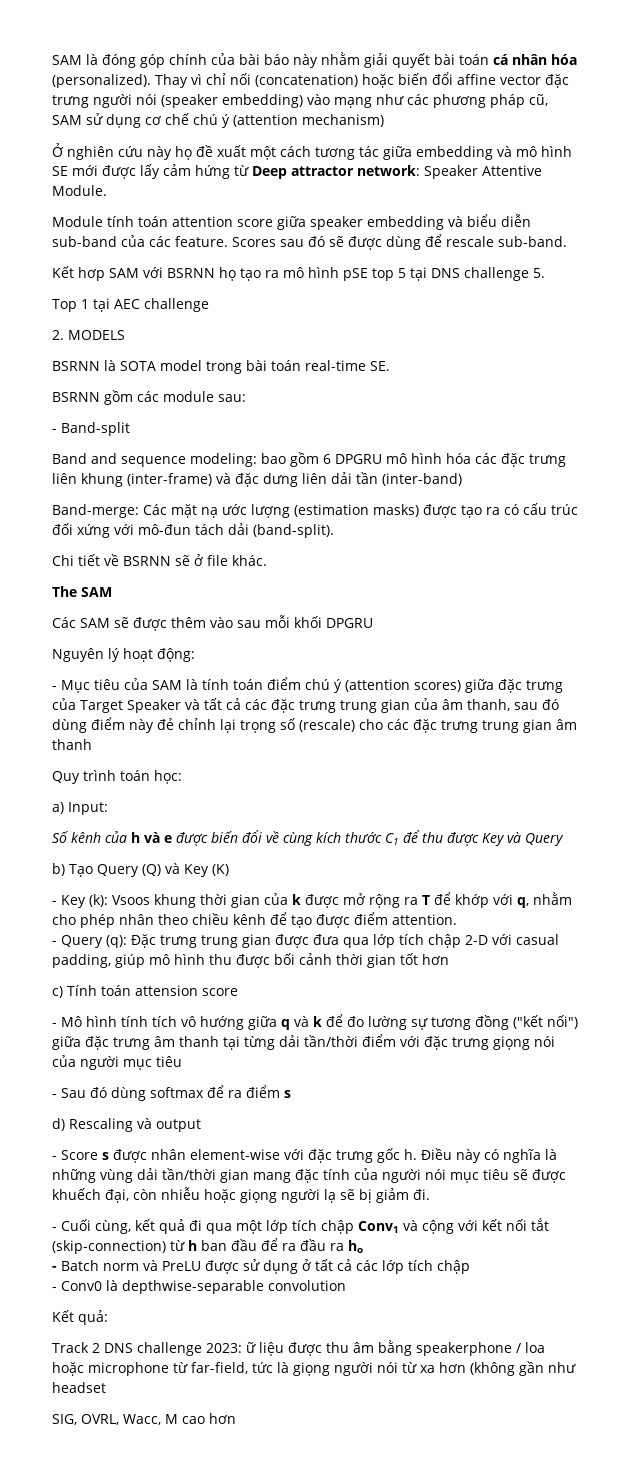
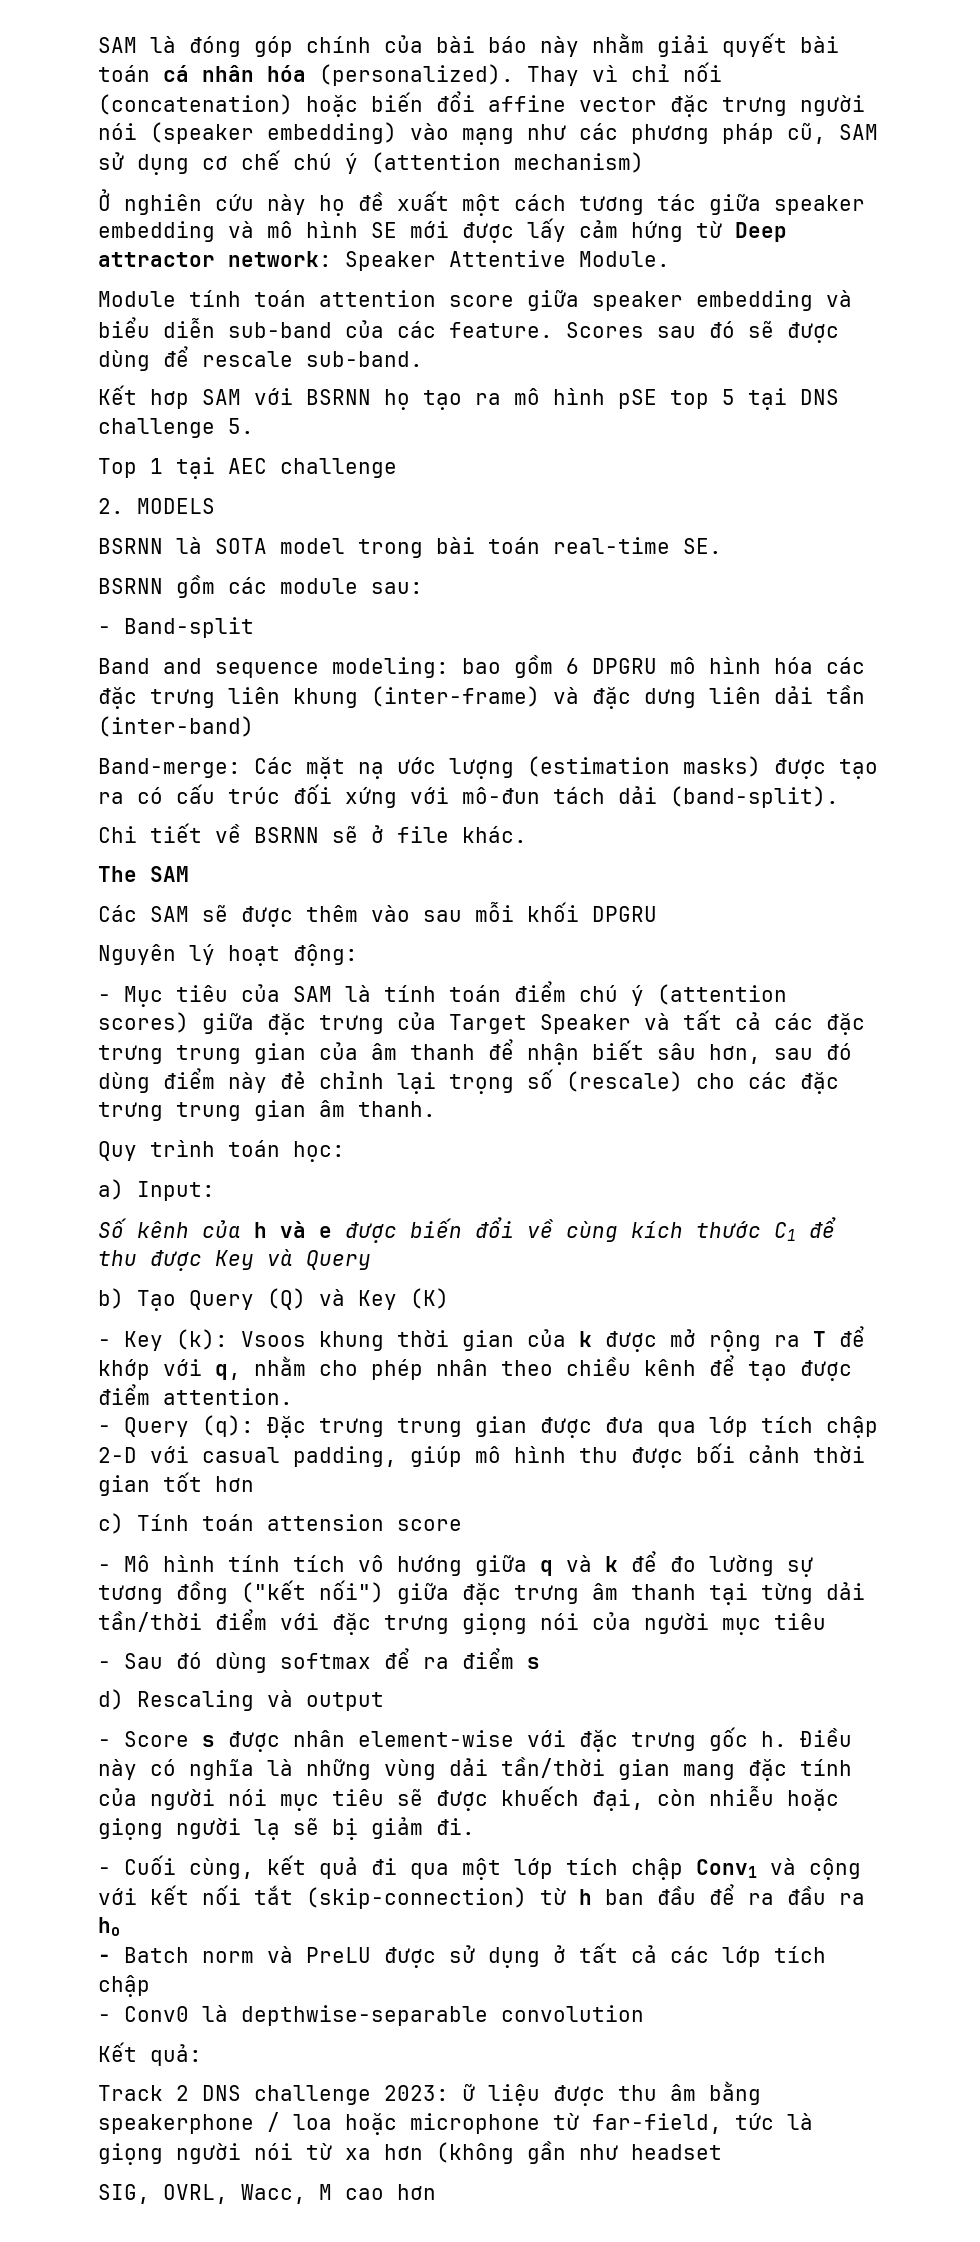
(412, 153) none -> [774,195,865,215] speaker
[466,699,510,711] thanh, -> [410,1039,761,1065] thanh để nhận biết sâu hơn,
[52,739,92,750] thanh -> [358,1101,436,1117] thanh.

